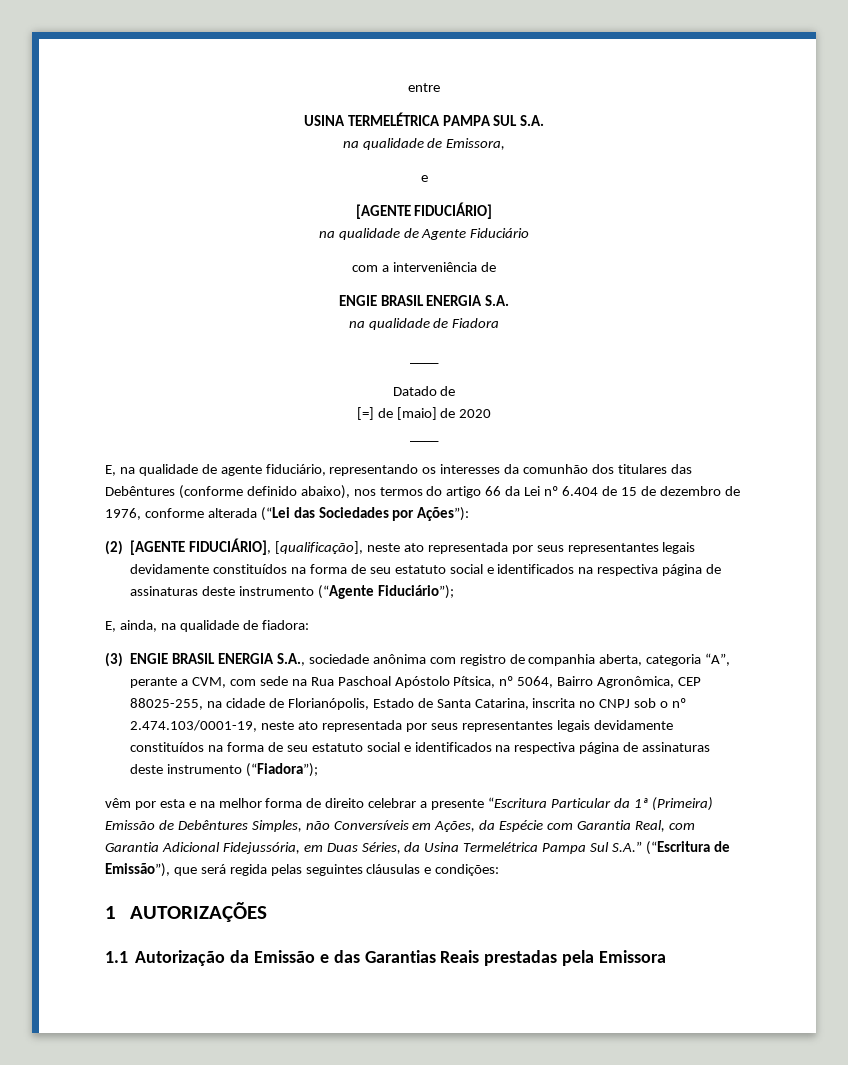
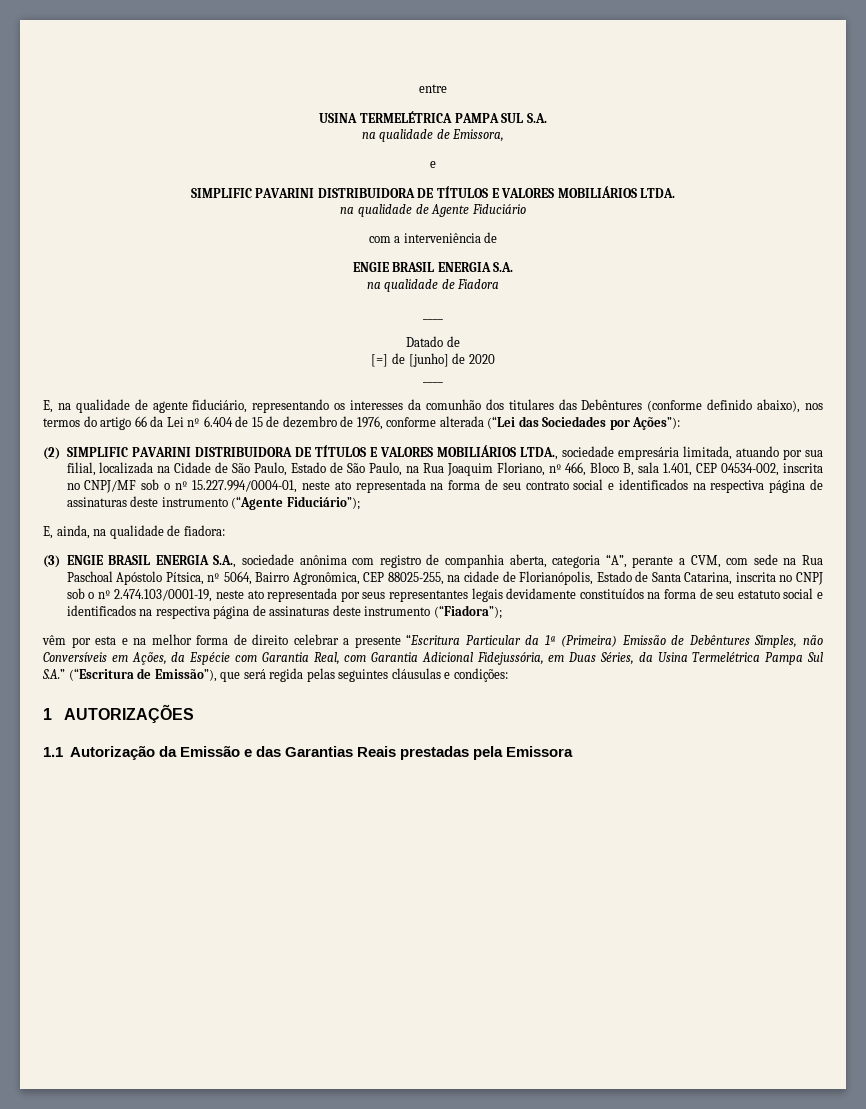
[355,202,493,219] [AGENTE FIDUCIÁRIO] -> [190,186,676,198] SIMPLIFIC PAVARINI DISTRIBUIDORA DE TÍTULOS E VALORES MOBILIÁRIOS LTDA.
[396,407,437,420] [maio] -> [408,353,449,367] [junho]
[130,538,696,555] [130,564,446,574] [AGENTE FIDUCIÁRIO], [qualificação], neste ato representada por seus representantes legais devidamente constituídos na forma de seu estatuto -> [66,445,824,460] [66,462,823,476] [66,479,569,493] SIMPLIFIC PAVARINI DISTRIBUIDORA DE TÍTULOS E VALORES MOBILIÁRIOS LTDA., sociedade empresária limitada, atuando por sua filial, localizada na Cidade de São Paulo, Estado de São Paulo, na Rua Joaquim Floriano, nº 466, Bloco B, sala 1.401, CEP 04534-002, inscrita no CNPJ/MF sob o nº 15.227.994/0004-01, neste ato representada na forma de seu contrato

